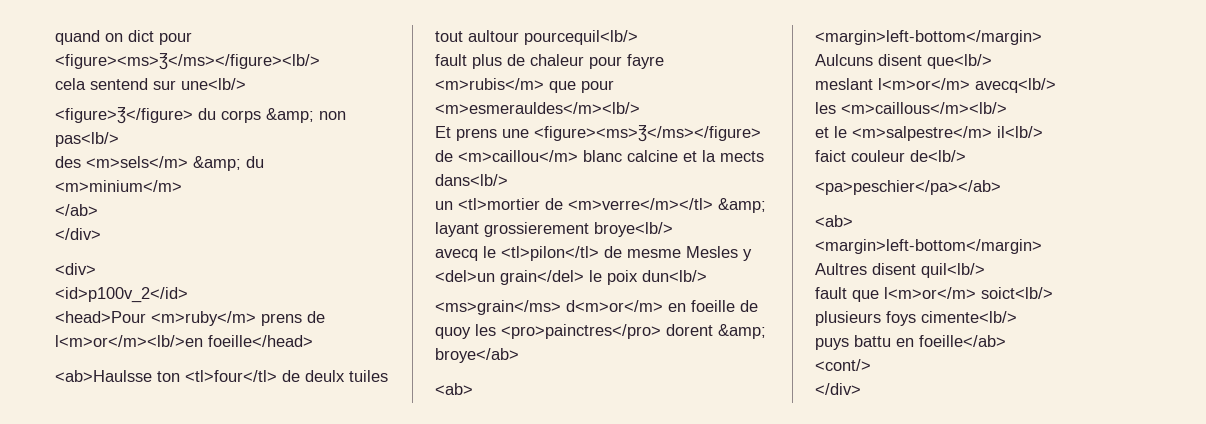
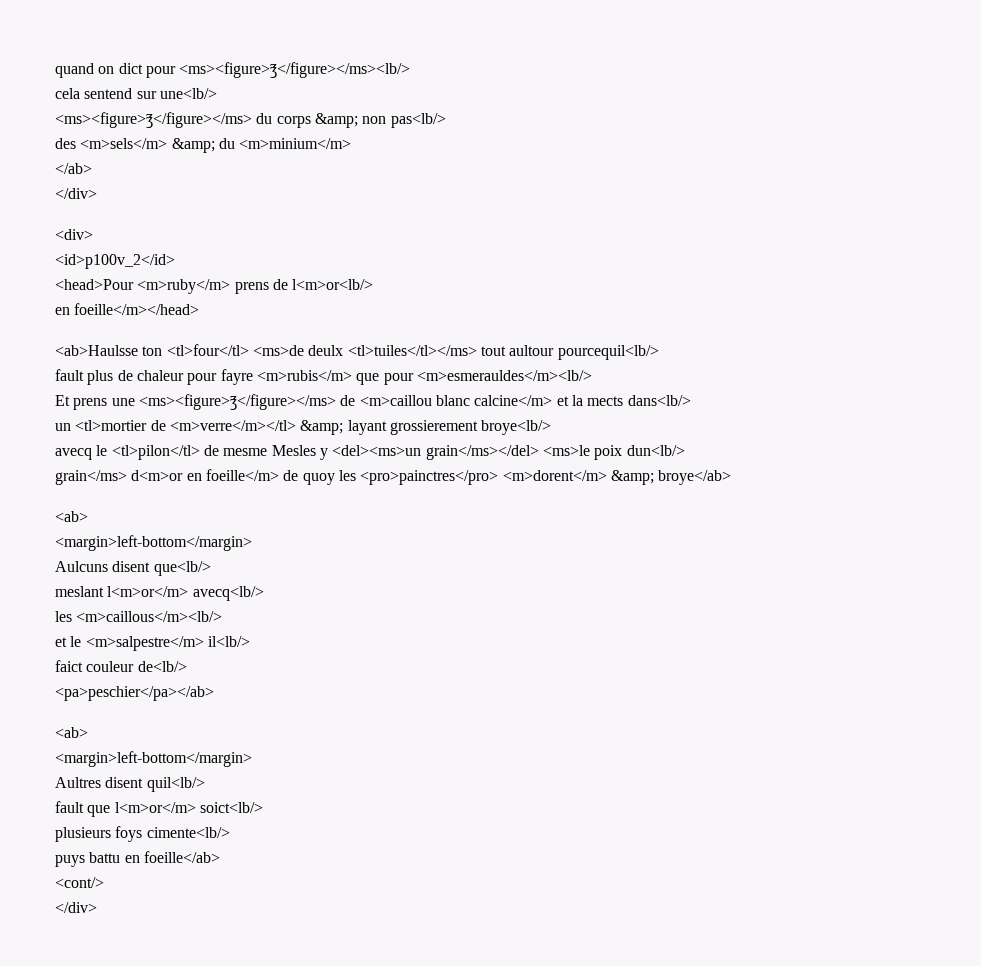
[55,53,320,70] <figure><ms>℥</ms></figure><lb/> -> [179,62,411,78] <ms><figure>℥</figure></ms><lb/>
[55,107,193,124] <figure>℥</figure> -> [55,112,252,128] <ms><figure>℥</figure></ms>
[55,335,313,347] l<m>or</m><lb/>en foeille</head> -> [292,279,374,290] [55,303,200,315] l<m>or<lb/> // en foeille</m></head>
[282,370,388,382] de deulx tuiles -> [252,345,477,356] <ms>de deulx <tl>tuiles</tl></ms>
[534,125,761,142] [435,150,678,162] <figure><ms>℥</ms></figure> de <m>caillou</m> blanc calcine -> [138,394,553,410] <ms><figure>℥</figure></ms> de <m>caillou blanc calcine</m>
[435,270,602,285] <del>un grain</del> le -> [332,445,590,460] <del><ms>un grain</ms></del> <ms>le
[435,300,735,315] <ms>grain</ms> d<m>or</m> en foeille -> [55,469,279,485] grain</ms> d<m>or en foeille</m>
[666,324,713,336] dorent -> [502,470,607,481] <m>dorent</m>

